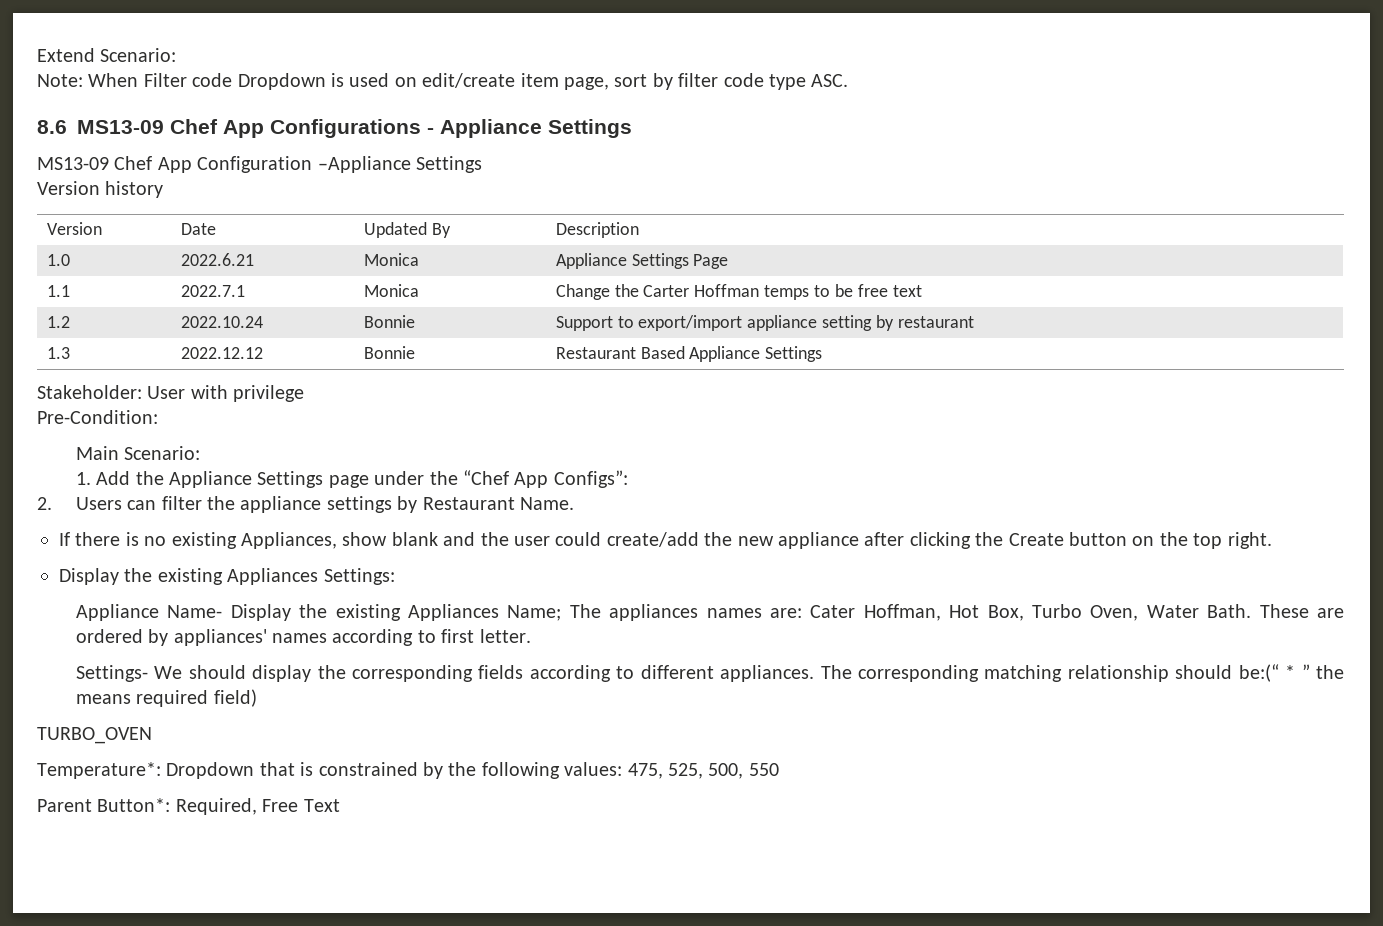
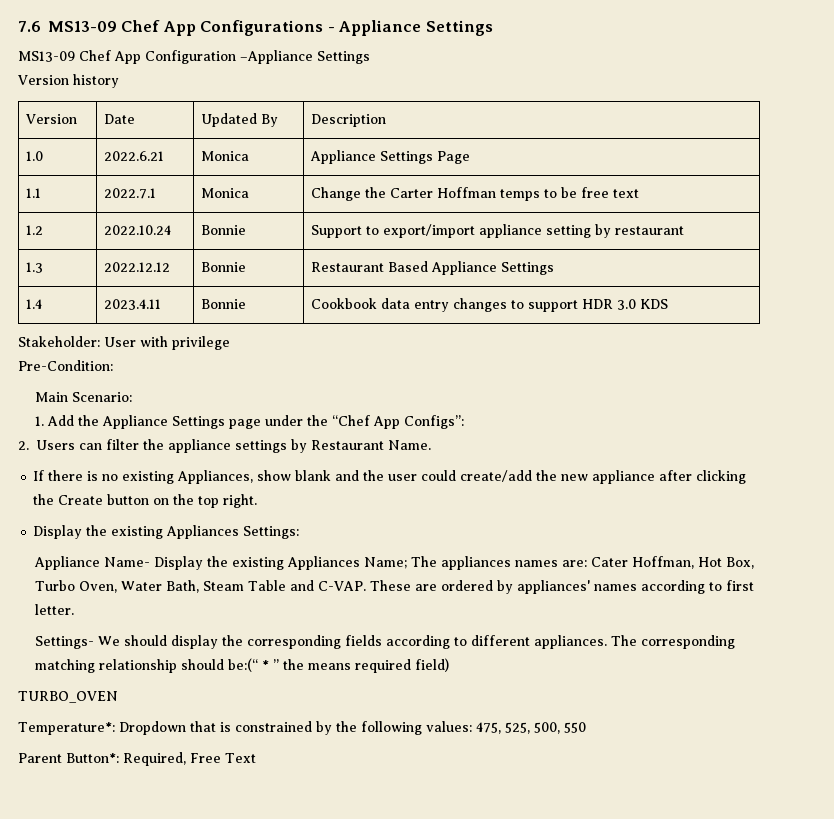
[37,48,177,62] [37,73,849,90] [37,120,67,134] Extend Scenario: // Note: When Filter code Dropdown is used on edit/create item page, sort by filter code type ASC. // 8.6 -> [18,21,41,32] 7.6
(823, 354) none -> [26,299,43,309] [104,299,162,310] [201,299,247,309] [311,298,669,312] // 1.4 | 2023.4.11 | Bonnie | Cookbook data entry changes to support HDR 3.0 KDS
[1207,604,1252,618] Bath. -> [165,580,366,593] Bath, Steam Table and C-VAP.

